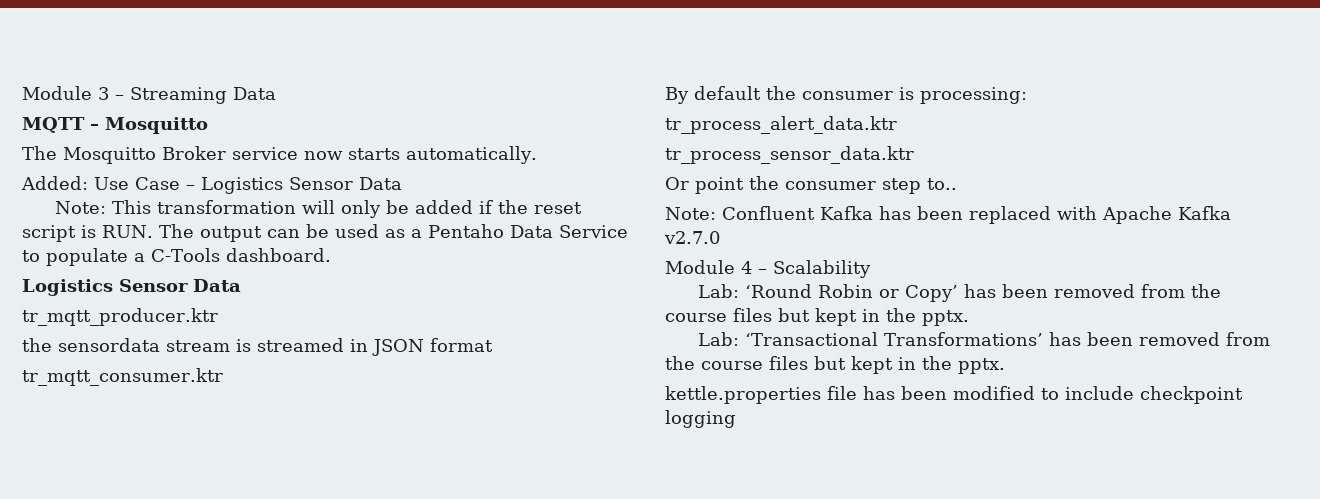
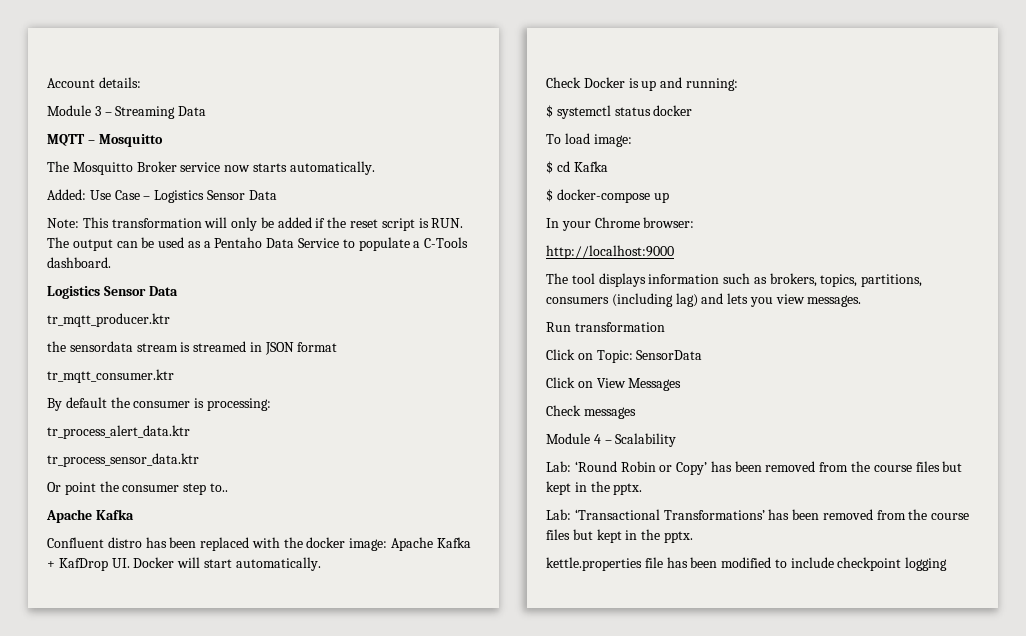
(22, 93) none -> [47,77,141,88] Account details: //
[665,206,1231,224] [664,231,720,244] Note: Confluent Kafka has been replaced with Apache Kafka v2.7.0 -> [46,509,134,523] [47,537,471,551] [47,557,321,571] [546,77,738,91] [546,105,693,119] [546,133,632,147] [546,161,608,174] [546,189,669,203] [546,217,695,231] [546,245,674,259] [546,273,923,287] [546,293,862,307] [546,322,665,332] [546,349,703,363] [546,377,682,391] [546,405,636,419] Apache Kafka // Confluent distro has been replaced with the docker image: Apache Kafka + KafDrop UI. Docker will start automatically. // Check Docker is up and running: // $ systemctl status docker // To load image: // $ cd Kafka // $ docker-compose up // In your Chrome browser: // http://localhost:9000 // The tool displays information such as brokers, topics, partitions, consumers (including lag) and lets you view messages. // Run transformation // Click on Topic: SensorData // Click on View Messages // Check messages

